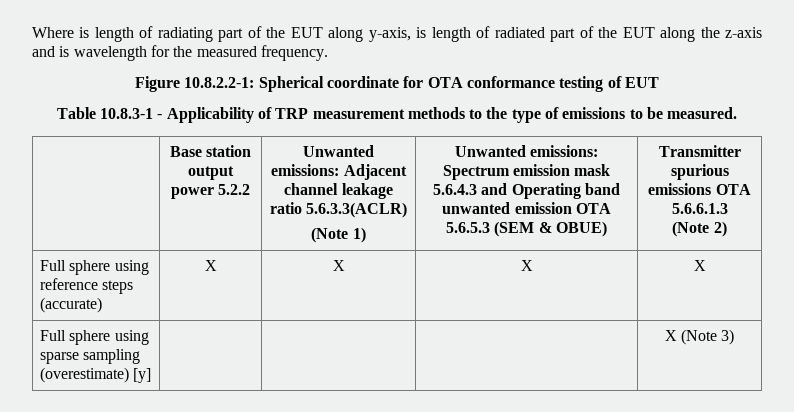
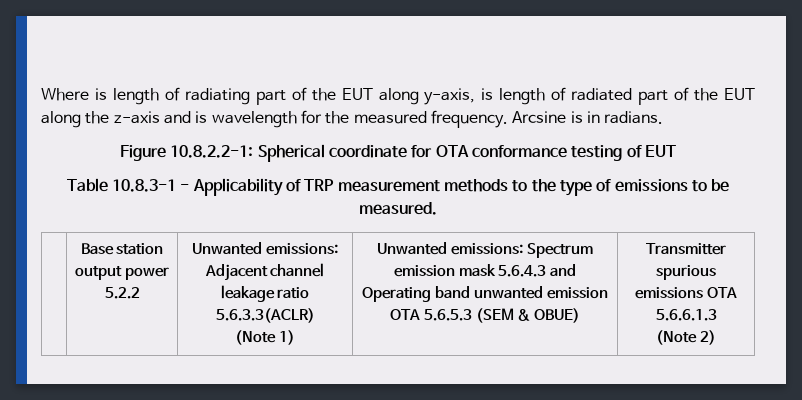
(328, 53) none -> [512,111,664,124] Arcsine is in radians.
[39,260,149,275] [39,278,134,294] [39,297,102,313] [204,260,217,271] [332,260,345,271] [520,260,533,271] [693,260,706,271] [39,330,149,345] [39,349,141,364] [39,367,152,383] [664,329,735,345] // Full sphere using reference steps (accurate) | X | X | X | X // Full sphere using sparse sampling (overestimate) [y] | | | | X (Note 3) -> (716, 337) none

